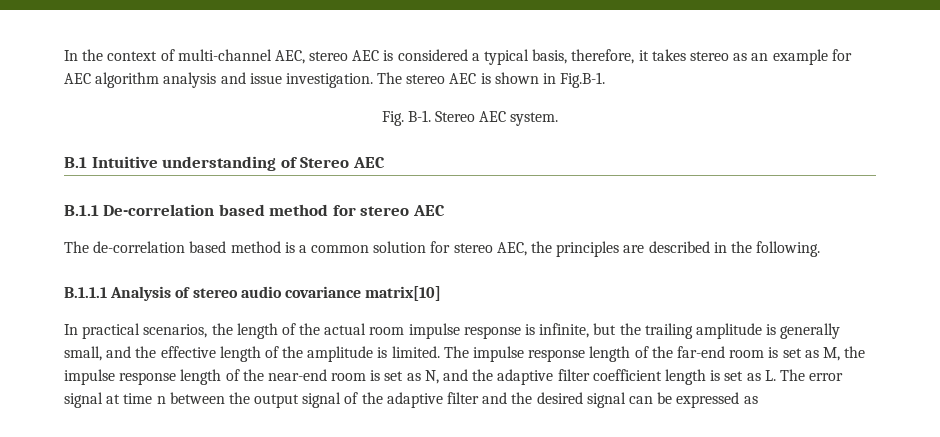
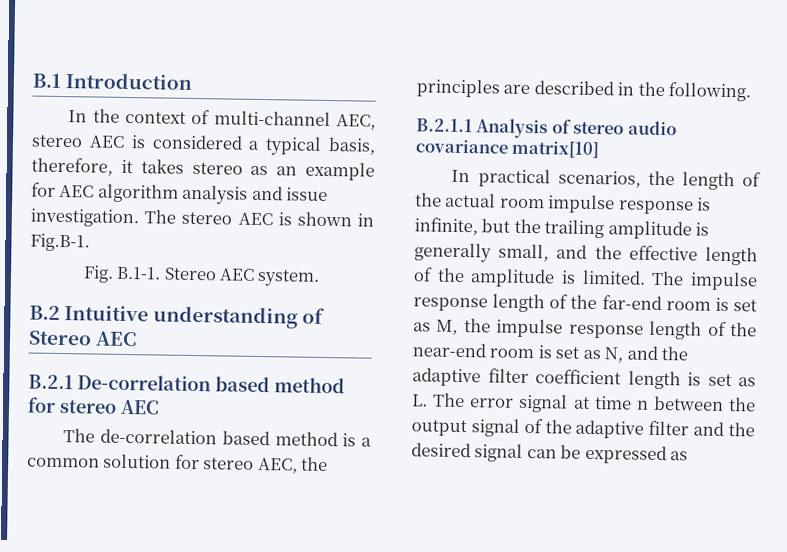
(64, 55) none -> [32,72,194,90] B.1 Introduction //
[407,110,431,122] B-1. -> [116,266,162,280] B.1-1.
[64,157,87,168] B.1 -> [29,305,60,320] B.2
[64,205,99,216] B.1.1 -> [28,374,73,390] B.2.1
[64,287,107,298] B.1.1.1 -> [416,118,473,133] B.2.1.1

